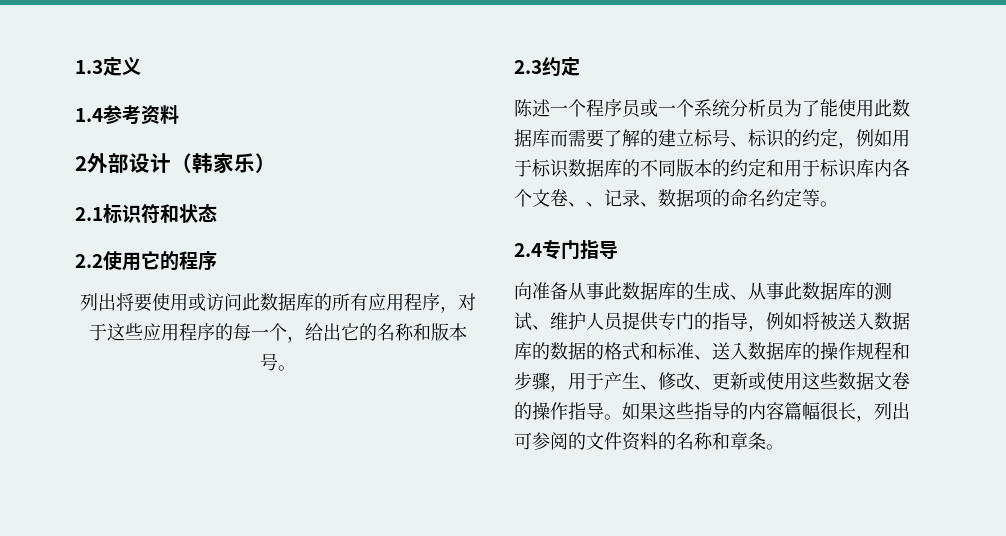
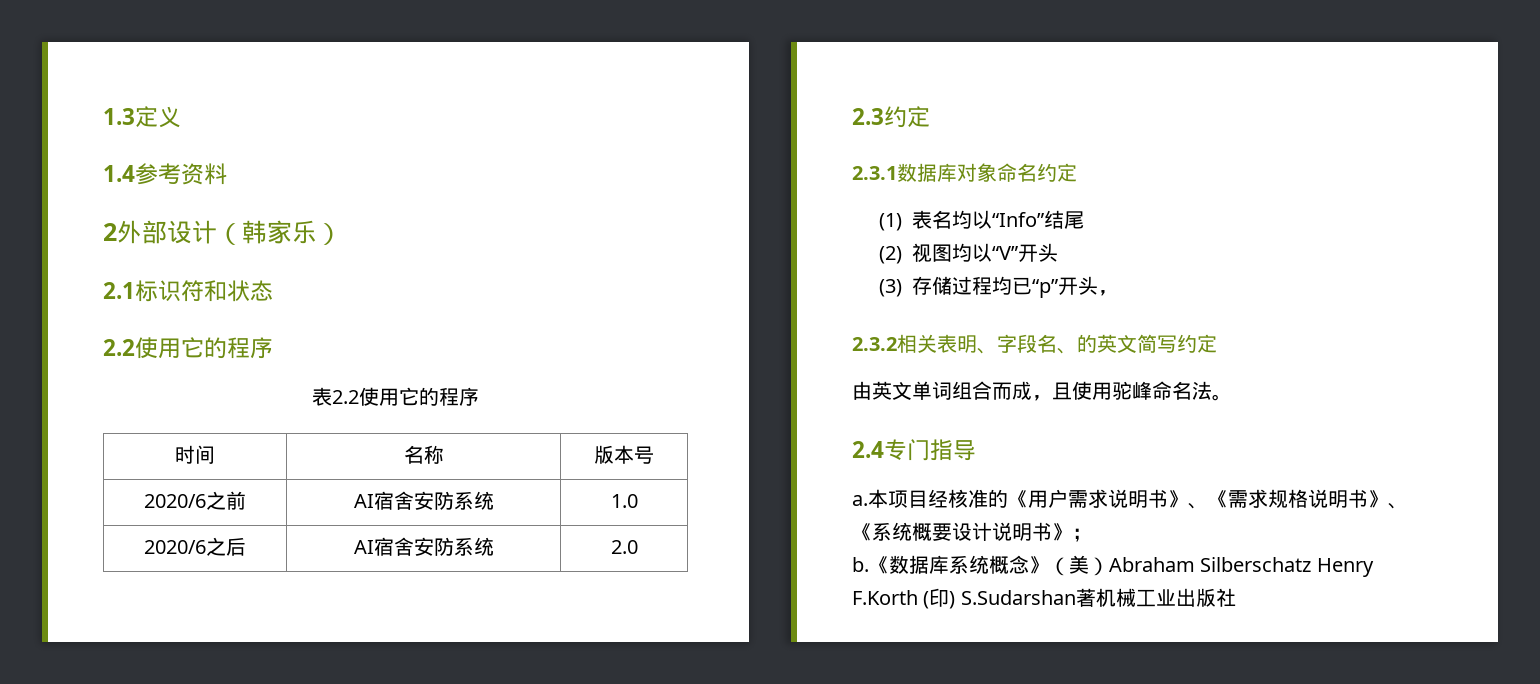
[80,293,476,313] [89,323,431,343] 列出将要使用或访问此数据库的所有应用程序，对于这些应用程序的每一个，给出它的名称和 -> [312,387,479,406] [175,445,215,464] [403,445,444,464] 表2.2使用它的程序 // 时间 | 名称 |
[278,365,296,371] [514,57,580,77] [514,99,910,118] [514,128,910,149] [514,158,910,178] [514,188,838,208] [514,240,618,260] [514,282,892,300] [514,312,910,332] [514,342,910,361] [514,372,910,392] [514,402,910,422] [514,432,784,451] 。 // 2.3约定 // 陈述一个程序员或一个系统分析员为了能使用此数据库而需要了解的建立标号、标识的约定，例如用于标识数据库的不同版本的约定和用于标识库内各个文卷、、记录、数据项的命名约定等。 // 2.4专门指导 // 向准备从事此数据库的生成、从事此数据库的测试、维护人员提供专门的指导，例如将被送入数据库的数据的格式和标准、送入数据库的操作规程和步骤，用于产生、修改、更新或使用这些数据文卷的操作指导。如果这些指导的内容篇幅很长，列出可参阅的文件资料的名称和章条。 -> [144,491,246,510] [353,491,494,510] [610,494,638,508] [144,537,246,556] [353,537,494,556] [610,540,638,554] [852,106,930,128] [852,163,1077,182] [878,210,1084,231] [878,243,1058,264] [878,276,1118,298] [852,334,1217,354] [852,381,1232,401] [852,439,976,461] [852,489,1408,509] [852,522,1092,542] [852,555,1374,577] [852,588,1236,609] // 2020/6之前 | AI宿舍安防系统 | 1.0 // 2020/6之后 | AI宿舍安防系统 | 2.0 // 2.3约定 // 2.3.1数据库对象命名约定 // (1)表名均以“Info”结尾 // (2)视图均以“V”开头 // (3)存储过程均已“p”开头， // 2.3.2相关表明、字段名、的英文简写约定 // 由英文单词组合而成，且使用驼峰命名法。 // 2.4专门指导 // a.本项目经核准的《用户需求说明书》、《需求规格说明书》、《系统概要设计说明书》； // b.《数据库系统概念》（美）Abraham Silberschatz Henry F.Korth (印) S.Sudarshan著机械工业出版社

